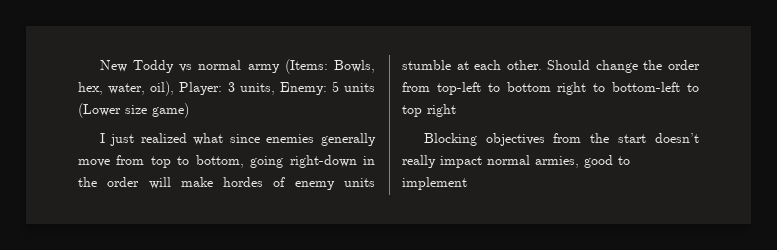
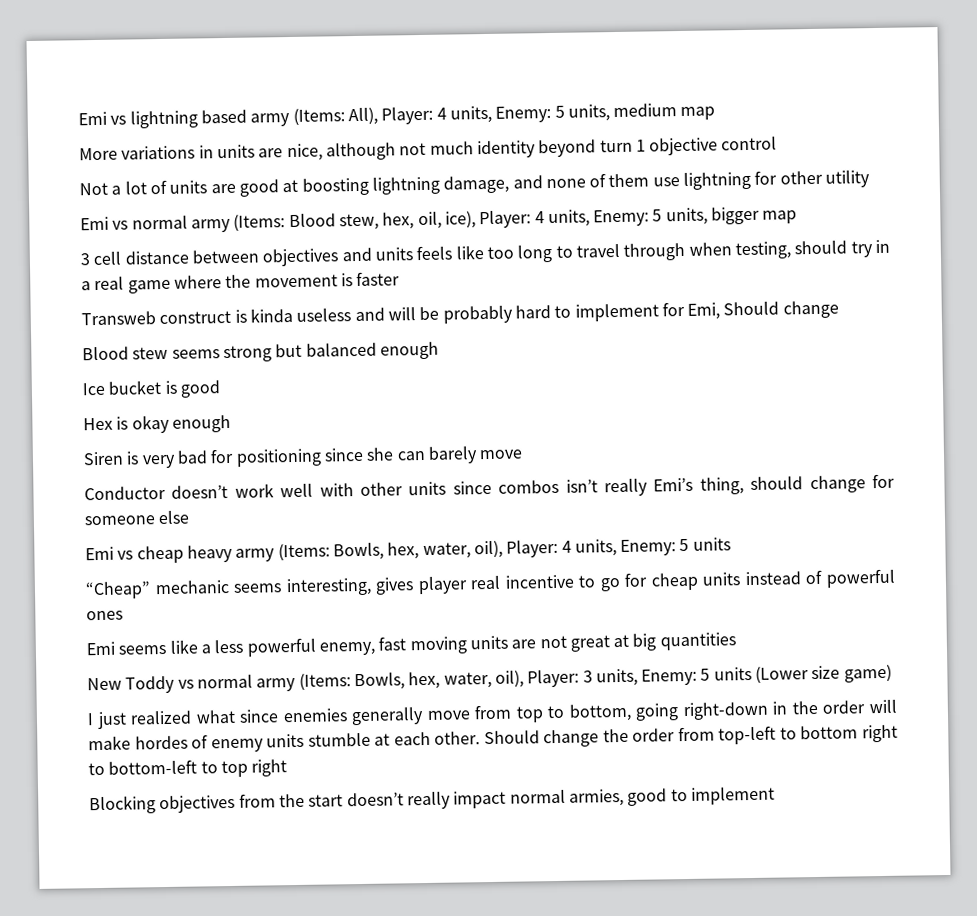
(99, 66) none -> [78,103,716,129] [79,136,778,162] [79,170,871,197] [80,206,798,233] [80,239,891,267] [81,271,401,294] [81,300,839,326] [82,341,439,363] [82,380,221,398] [83,414,231,434] [83,446,524,469] [84,473,895,501] [84,510,190,526] [85,537,731,564] [85,568,896,600] [86,610,123,621] [86,632,736,657] Emi vs lightning based army (Items: All), Player: 4 units, Enemy: 5 units, medium map // More variations in units are nice, although not much identity beyond turn 1 objective control // Not a lot of units are good at boosting lightning damage, and none of them use lightning for other utility // Emi vs normal army (Items: Blood stew, hex, oil, ice), Player: 4 units, Enemy: 5 units, bigger map // 3 cell distance between objectives and units feels like too long to travel through when testing, should try in a real game where the movement is faster // Transweb construct is kinda useless and will be probably hard to implement for Emi, Should change // Blood stew seems strong but balanced enough // Ice bucket is good // Hex is okay enough // Siren is very bad for positioning since she can barely move // Conductor doesn’t work well with other units since combos isn’t really Emi’s thing, should change for someone else // Emi vs cheap heavy army (Items: Bowls, hex, water, oil), Player: 4 units, Enemy: 5 units // “Cheap” mechanic seems interesting, gives player real incentive to go for cheap units instead of powerful ones // Emi seems like a less powerful enemy, fast moving units are not great at big quantities //

